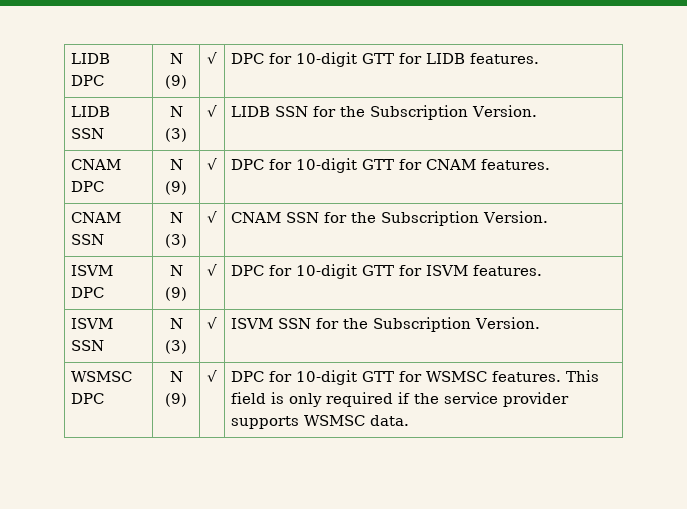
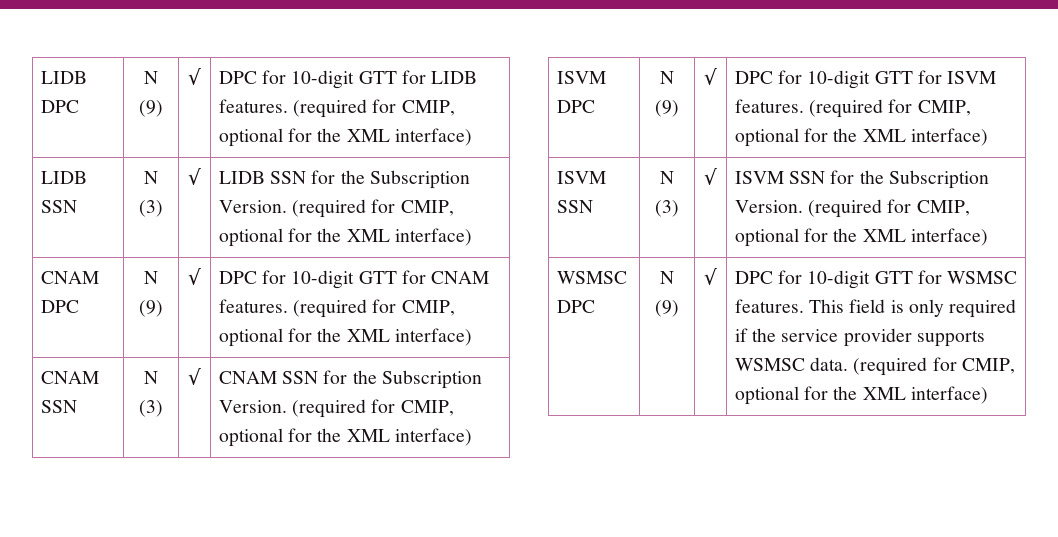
(539, 58) none -> [293,99,455,118] [218,128,472,147] (required for CMIP, optional for the XML interface)
(537, 111) none -> [292,199,454,218] [218,228,472,247] (required for CMIP, optional for the XML interface)
(550, 164) none -> [293,299,455,318] [218,328,472,347] (required for CMIP, optional for the XML interface)
(548, 217) none -> [292,399,454,418] [218,428,472,447] (required for CMIP, optional for the XML interface)
(542, 270) none -> [809,99,971,118] [734,128,988,147] (required for CMIP, optional for the XML interface)
(540, 323) none -> [808,199,970,218] [734,228,988,247] (required for CMIP, optional for the XML interface)
(409, 420) none -> [853,357,1015,376] [734,386,988,405] (required for CMIP, optional for the XML interface)

